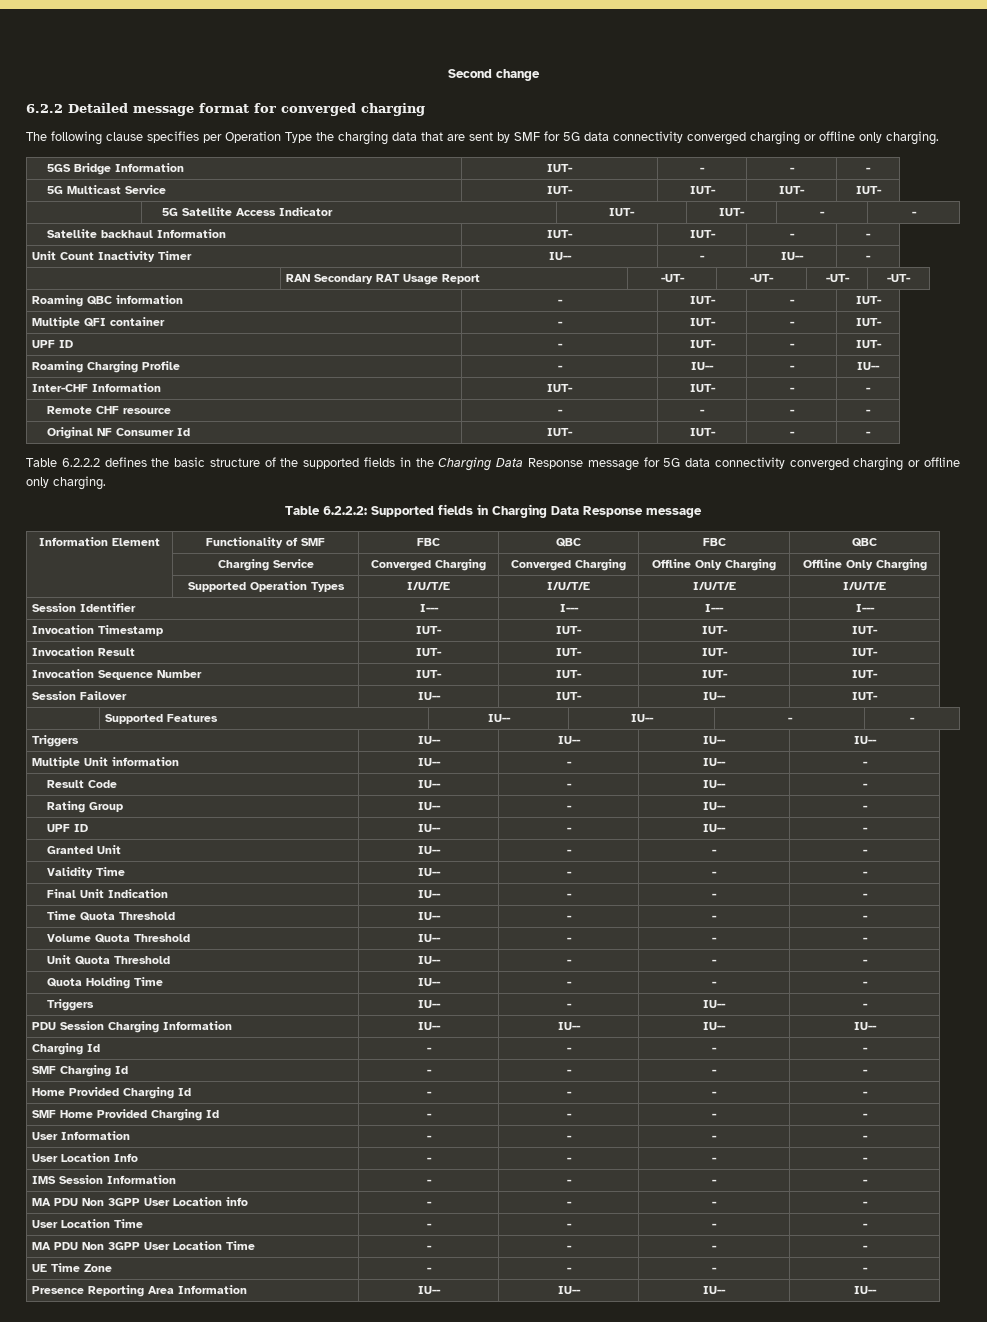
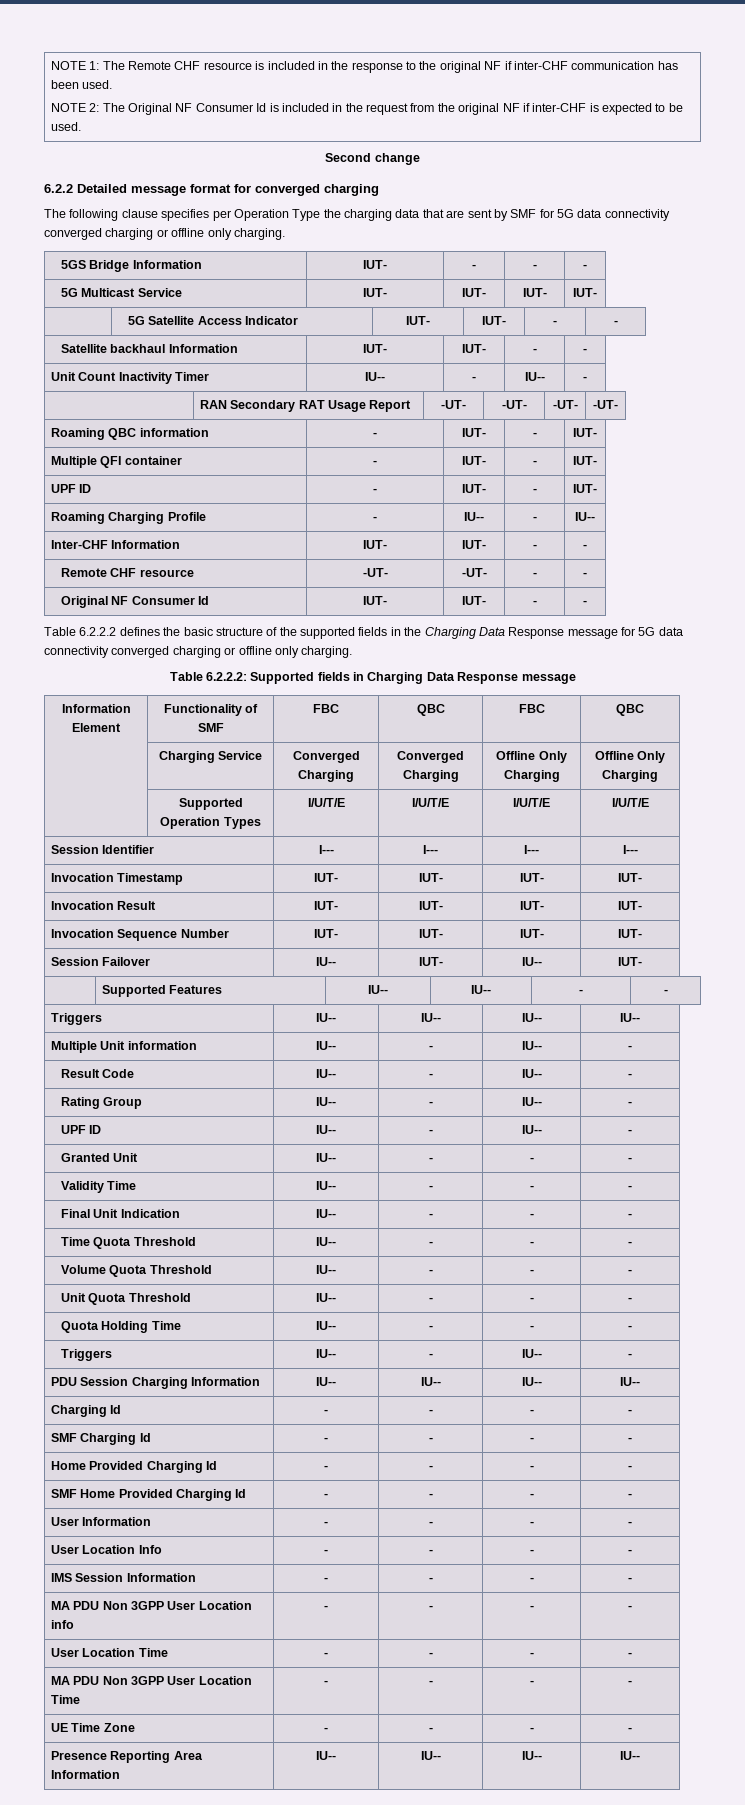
(447, 73) none -> [50,61,678,73] [50,80,113,89] [50,103,683,115] [50,122,81,131] NOTE 1: The Remote CHF resource is included in the response to the original NF if inter-CHF communication has been used. // NOTE 2: The Original NF Consumer Id is included in the request from the original NF if inter-CHF is expected to be used. //
[557,409,563,414] [700,409,705,414] - | - -> [362,568,388,577] [461,568,487,577] -UT- | -UT-

